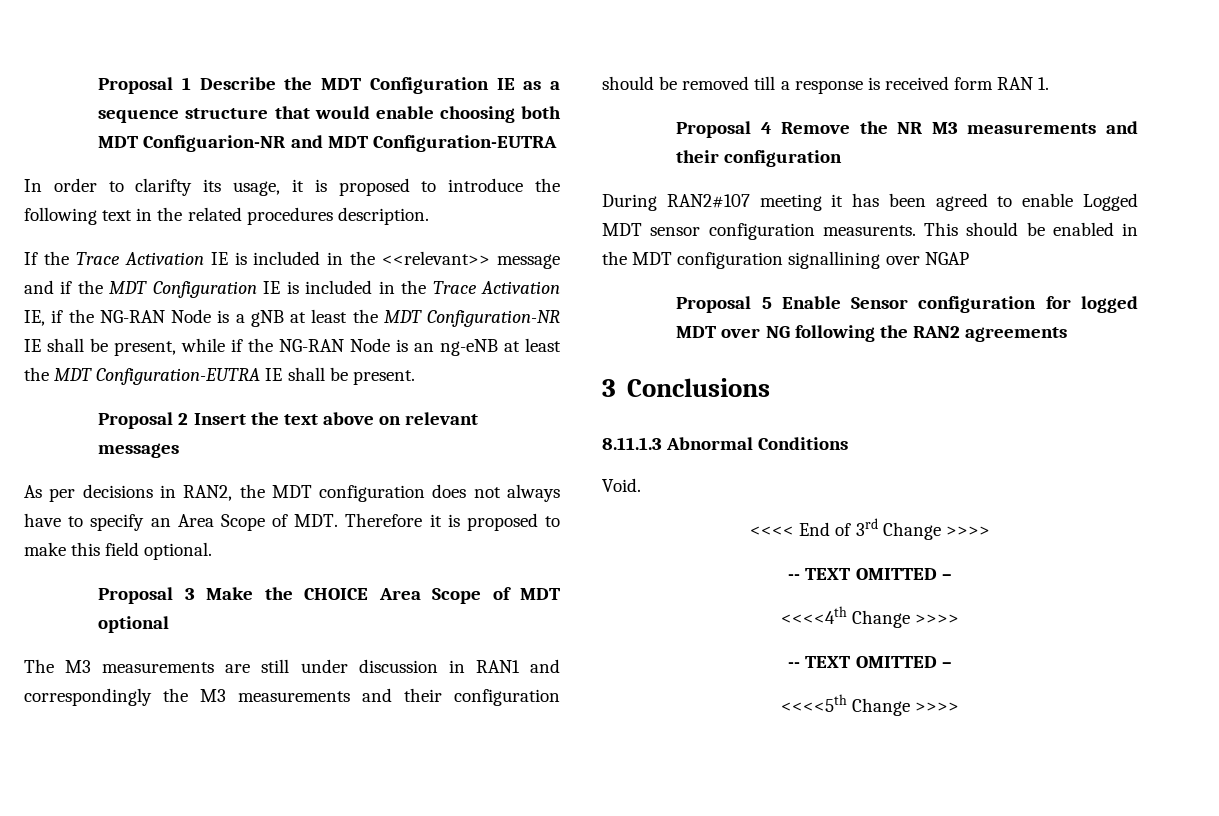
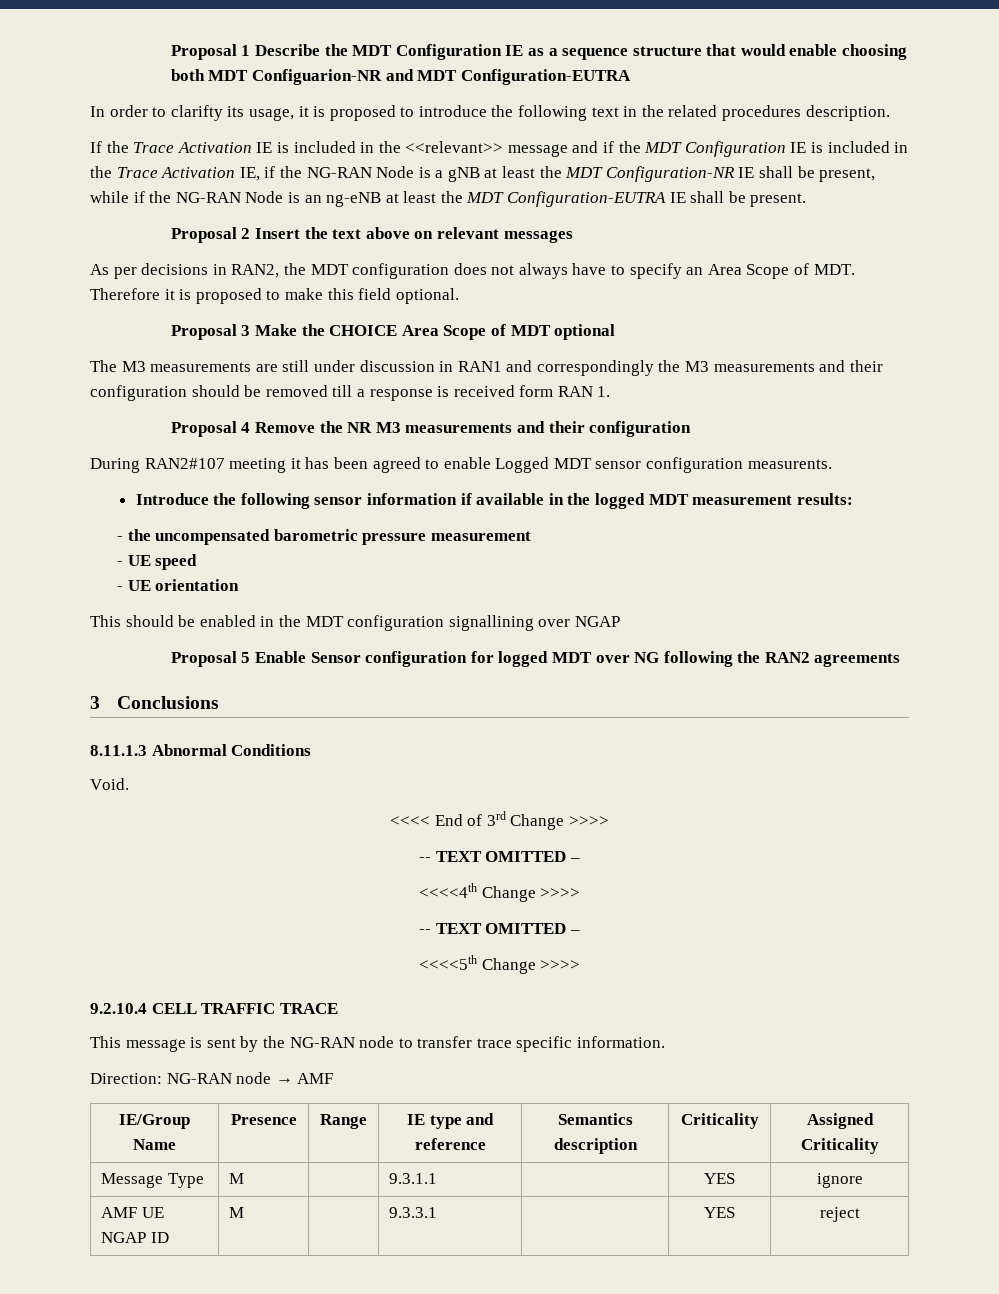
(916, 230) none -> [135,493,853,509] [116,529,531,545] [116,554,198,570] [116,579,240,591] // Introduce the following sensor information if available in the logged MDT measurement results: // - the uncompensated barometric pressure measurement // - UE speed // - UE orientation //
(960, 707) none -> [90,1003,338,1014] [90,1036,666,1052] [90,1072,334,1084] [119,1114,190,1129] [133,1139,176,1150] [230,1114,297,1125] [320,1114,367,1129] [406,1113,495,1129] [414,1138,486,1150] [557,1113,633,1125] [553,1138,638,1154] [680,1113,759,1129] [806,1113,874,1129] [800,1138,879,1154] [101,1173,204,1188] [229,1173,245,1184] [389,1173,438,1184] [704,1173,735,1184] [816,1173,863,1188] [101,1207,164,1218] [101,1232,169,1243] [229,1207,245,1218] [389,1207,438,1218] [704,1207,735,1218] [819,1207,860,1222] // 9.2.10.4 CELL TRAFFIC TRACE // This message is sent by the NG-RAN node to transfer trace specific information. // Direction: NG-RAN node → AMF // IE/Group Name | Presence | Range | IE type and reference | Semantics description | Criticality | Assigned Criticality // Message Type | M | | 9.3.1.1 | | YES | ignore // AMF UE NGAP ID | M | | 9.3.3.1 | | YES | reject

